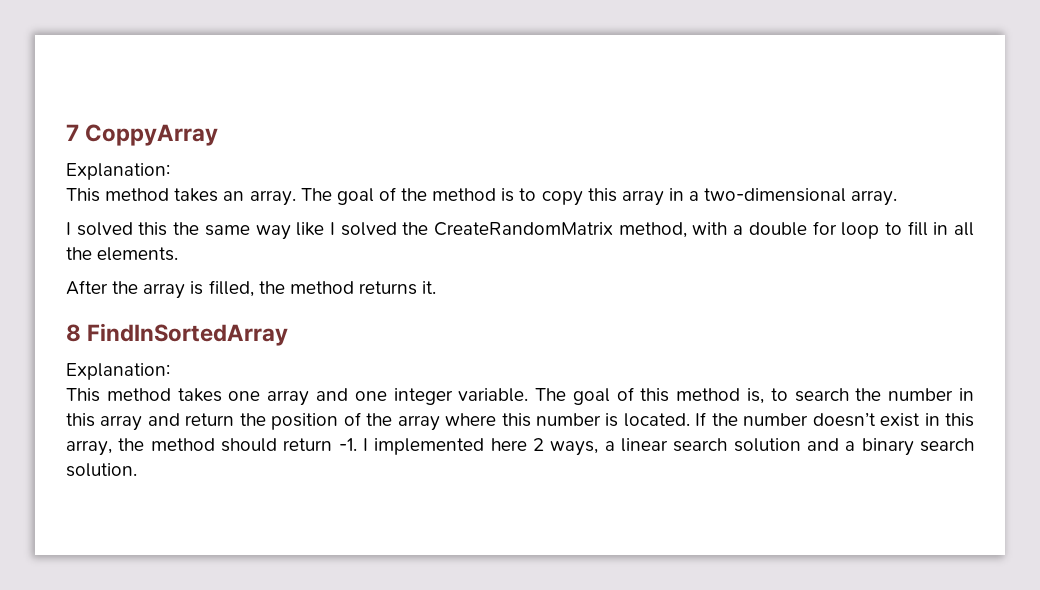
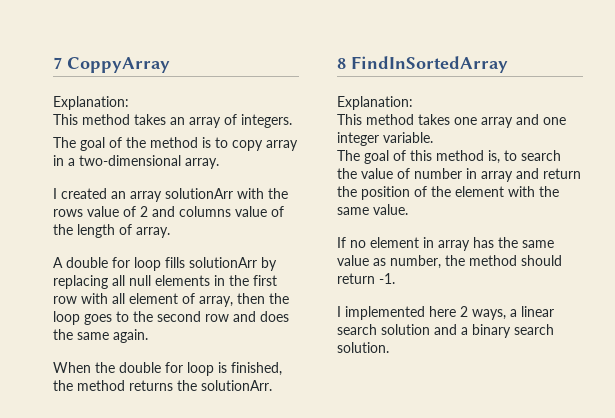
[249,190,296,206] array. -> [189,114,292,128] array of integers. //
[587,188,617,202] this -> (263, 145) none
[76,221,975,240] [66,247,179,261] [66,280,254,299] solved this the same way like I solved the CreateRandomMatrix method, with a double for loop to fill in all the elements. // After the array is filled, -> [61,188,288,202] [53,206,284,217] [53,224,170,238] [53,257,277,271] [53,275,277,289] [53,293,289,307] [53,311,289,325] [53,329,148,343] [53,362,282,376] created an array solutionArr with the rows value of 2 and columns value of the length of array. // A double for loop fills solutionArr by replacing all null elements in the first row with all element of array, then the loop goes to the second row and does the same again. // When the double for loop is finished,
[422,281,437,294] it. -> [177,380,272,391] the solutionArr.
(529, 395) none -> (433, 137) //
(882, 394) none -> [361,168,410,179] value of
[66,413,95,427] this -> (477, 173) none
[397,412,975,431] [66,440,112,456] array where this number is located. If the number doesn’t exist in this array, -> [455,186,559,197] [337,204,408,215] [337,237,554,251] [337,255,441,269] element with the same value. // If no element in array has the same value as number,
(357, 444) none -> (395, 278) //

